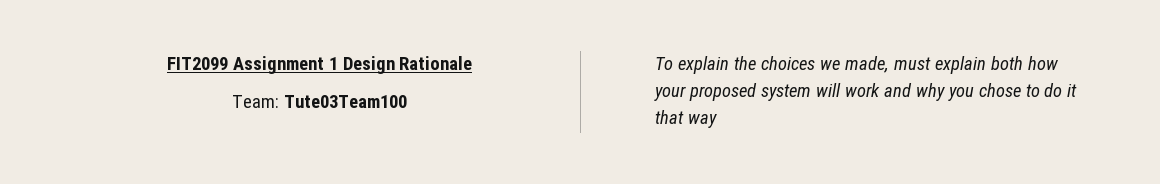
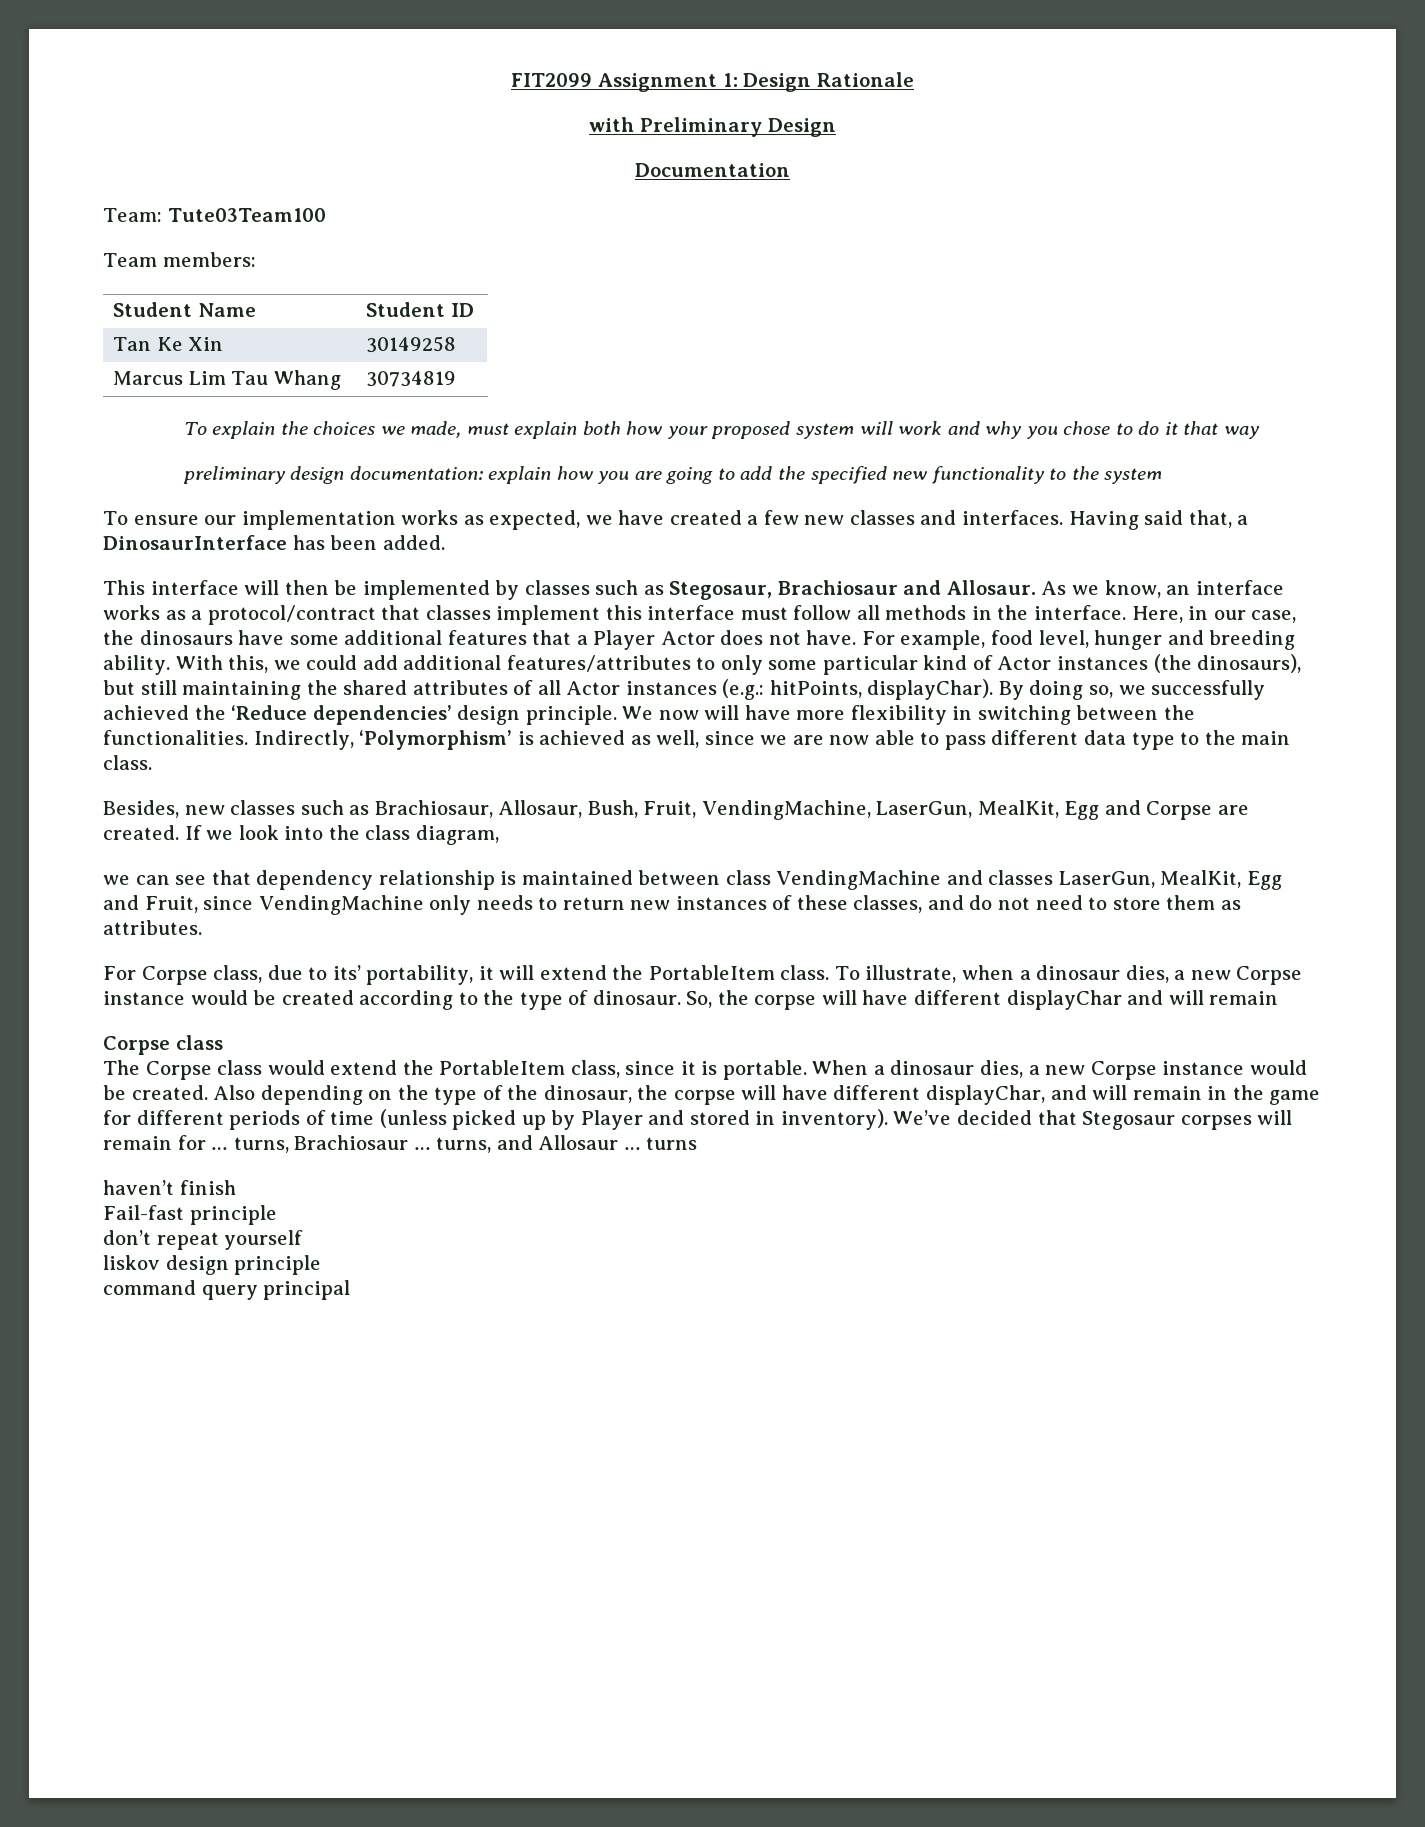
[328,57,338,70] 1 -> [722,73,738,87] 1:
[232,95,407,108] Team: Tute03Team100 -> [589,117,836,137] [635,163,790,177] [103,208,327,222] [103,252,256,267] [113,302,256,317] [366,302,474,317] [113,337,224,351] [366,336,457,353] [113,370,341,390] [366,371,457,387] with Preliminary Design // Documentation // Team: Tute03Team100 // Team members: // Student Name | Student ID // Tan Ke Xin | 30149258 // Marcus Lim Tau Whang | 30734819
(717, 121) none -> [182,466,1163,484] [103,510,1249,530] [103,535,445,550] [103,580,1284,600] [103,605,1297,625] [103,630,1296,650] [103,654,1302,675] [103,679,1266,700] [103,705,1196,725] [103,730,1291,750] [103,755,152,770] [103,800,1250,820] [103,825,499,845] [103,870,1283,890] [103,895,1241,915] [103,920,202,935] [103,965,1303,985] [103,990,1279,1010] [103,1035,223,1055] [103,1060,1307,1080] [103,1085,1321,1105] [103,1109,1293,1130] [103,1135,698,1153] [103,1180,236,1195] [103,1205,277,1225] [103,1230,304,1250] [103,1255,322,1275] [103,1280,351,1300] // preliminary design documentation: explain how you are going to add the specified new functionality to the system // To ensure our implementation works as expected, we have created a few new classes and interfaces. Having said that, a DinosaurInterface has been added. // This interface will then be implemented by classes such as Stegosaur, Brachiosaur and Allosaur. As we know, an interface works as a protocol/contract that classes implement this interface must follow all methods in the interface. Here, in our case, the dinosaurs have some additional features that a Player Actor does not have. For example, food level, hunger and breeding ability. With this, we could add additional features/attributes to only some particular kind of Actor instances (the dinosaurs), but still maintaining the shared attributes of all Actor instances (e.g.: hitPoints, displayChar). By doing so, we successfully achieved the ‘Reduce dependencies’ design principle. We now will have more flexibility in switching between the functionalities. Indirectly, ‘Polymorphism’ is achieved as well, since we are now able to pass different data type to the main class. // Besides, new classes such as Brachiosaur, Allosaur, Bush, Fruit, VendingMachine, LaserGun, MealKit, Egg and Corpse are created. If we look into the class diagram, // we can see that dependency relationship is maintained between class VendingMachine and classes LaserGun, MealKit, Egg and Fruit, since VendingMachine only needs to return new instances of these classes, and do not need to store them as attributes. // For Corpse class, due to its’ portability, it will extend the PortableItem class. To illustrate, when a dinosaur dies, a new Corpse instance would be created according to the type of dinosaur. So, the corpse will have different displayChar and will remain // Corpse class // The Corpse class would extend the PortableItem class, since it is portable. When a dinosaur dies, a new Corpse instance would be created. Also depending on the type of the dinosaur, the corpse will have different displayChar, and will remain in the game for different periods of time (unless picked up by Player and stored in inventory). We’ve decided that Stegosaur corpses will remain for … turns, Brachiosaur … turns, and Allosaur … turns // haven’t finish // Fail-fast principle // don’t repeat yourself // liskov design principle // command query principal

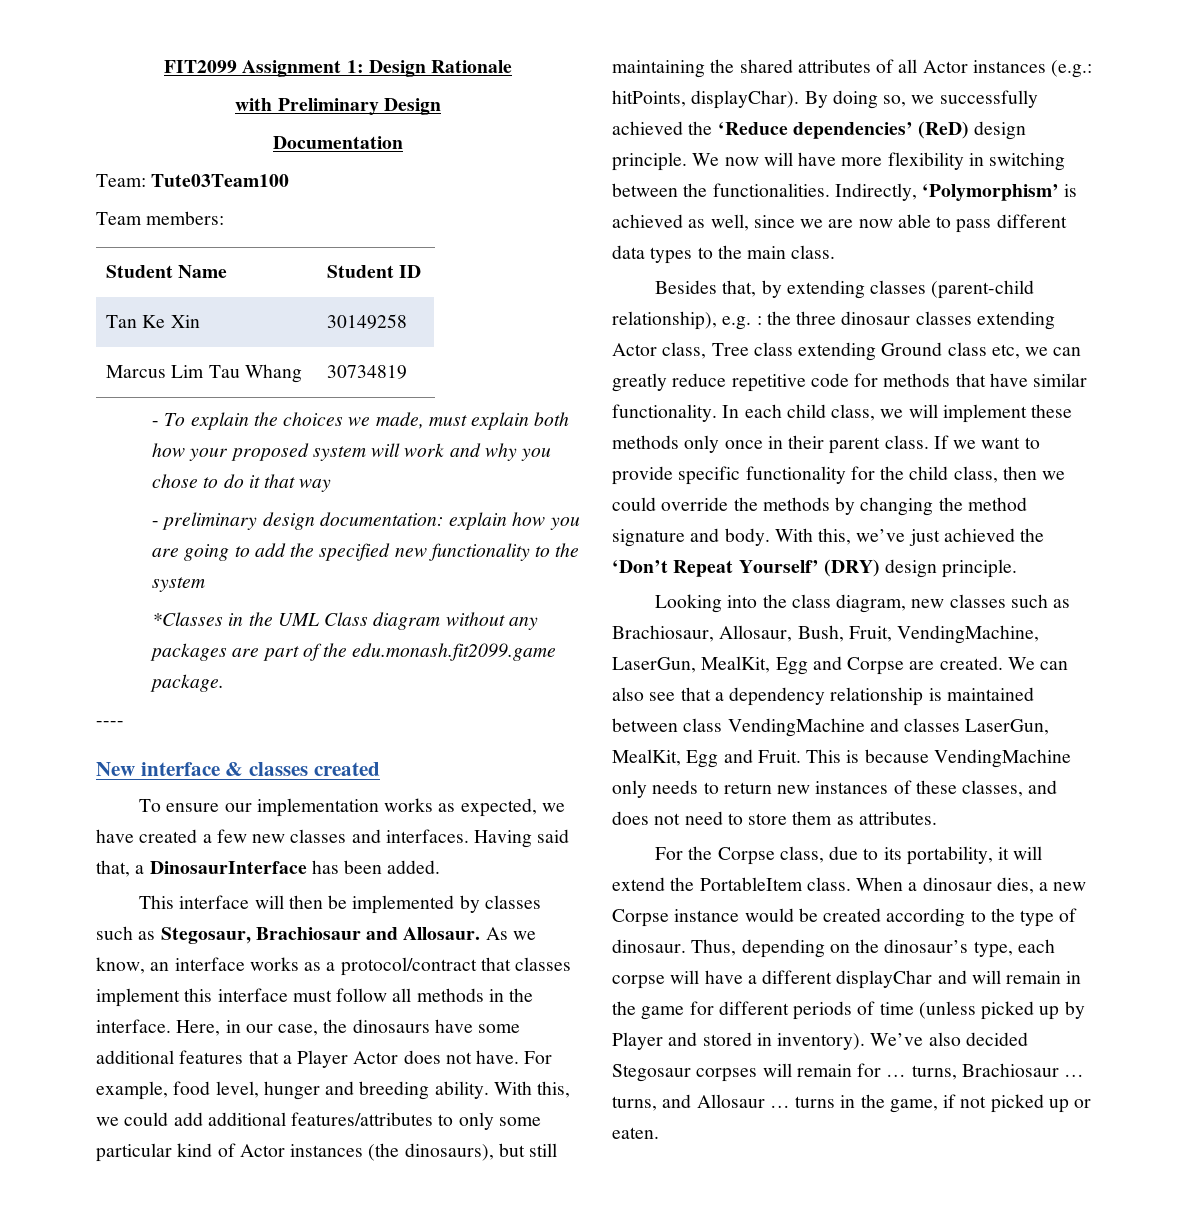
(457, 379) none -> [151,421,159,426] -
(1260, 432) none -> [151,521,159,526] -
(1163, 476) none -> [151,612,538,630] [149,643,557,661] [149,674,224,692] [96,721,124,726] [96,762,380,776] // *Classes in the UML Class diagram without any packages are part of the edu.monash.fit2099.game package. // ---- // New interface & classes created
(452, 715) none -> [918,121,970,139] (ReD)
[1131,732,1175,750] type -> [650,247,693,264] types
[103,800,179,818] Besides, -> [655,280,1035,299] [612,311,1055,330] [612,342,1082,361] [612,373,1088,392] [612,404,1073,423] [612,435,1040,454] [612,466,1066,485] [612,497,1027,516] [612,528,1045,547] [612,559,1018,578] [655,594,907,613] Besides that, by extending classes (parent-child relationship), e.g. : the three dinosaur classes extending Actor class, Tree class extending Ground class etc, we can greatly reduce repetitive code for methods that have similar functionality. In each child class, we will implement these methods only once in their parent class. If we want to provide specific functionality for the child class, then we could override the methods by changing the method signature and body. With this, we’ve just achieved the ‘Don’t Repeat Yourself’ (DRY) design principle. // Looking into the class diagram,
[184,825,499,845] [103,875,170,885] If we look into the class diagram, // we can -> [1007,657,1069,670] [612,687,644,701] We can also
(251, 877) none -> [714,692,724,701] a
[144,896,254,913] Fruit, since -> [757,749,929,763] Fruit. This is because
[969,895,993,910] do -> [612,811,649,825] does
(136, 973) none -> [688,846,713,860] the
[332,965,361,980] its’ -> [883,847,902,860] its
[834,965,1015,983] To illustrate, when -> [856,877,904,891] When
[686,990,909,1010] So, the corpse will have -> [691,939,1055,958] [612,970,757,989] Thus, depending on the dinosaur’s type, each corpse will have a
[103,1035,223,1055] [103,1060,1307,1080] [103,1085,1202,1105] // Corpse class // The Corpse class would extend the PortableItem class, since it is portable. When a dinosaur dies, a new Corpse instance would be created. Also depending on the type of the dinosaur, the corpse will have different displayChar, and will remain -> (1062, 977) none
[957,1110,1077,1125] decided that -> [928,1032,1028,1046] also decided
[103,1180,236,1195] [103,1205,277,1225] [103,1230,304,1250] [103,1255,322,1275] [103,1280,351,1300] // haven’t finish // Fail-fast principle // don’t repeat yourself // liskov design principle // command query principal -> [840,1094,1092,1113] [612,1127,659,1139] in the game, if not picked up or eaten.

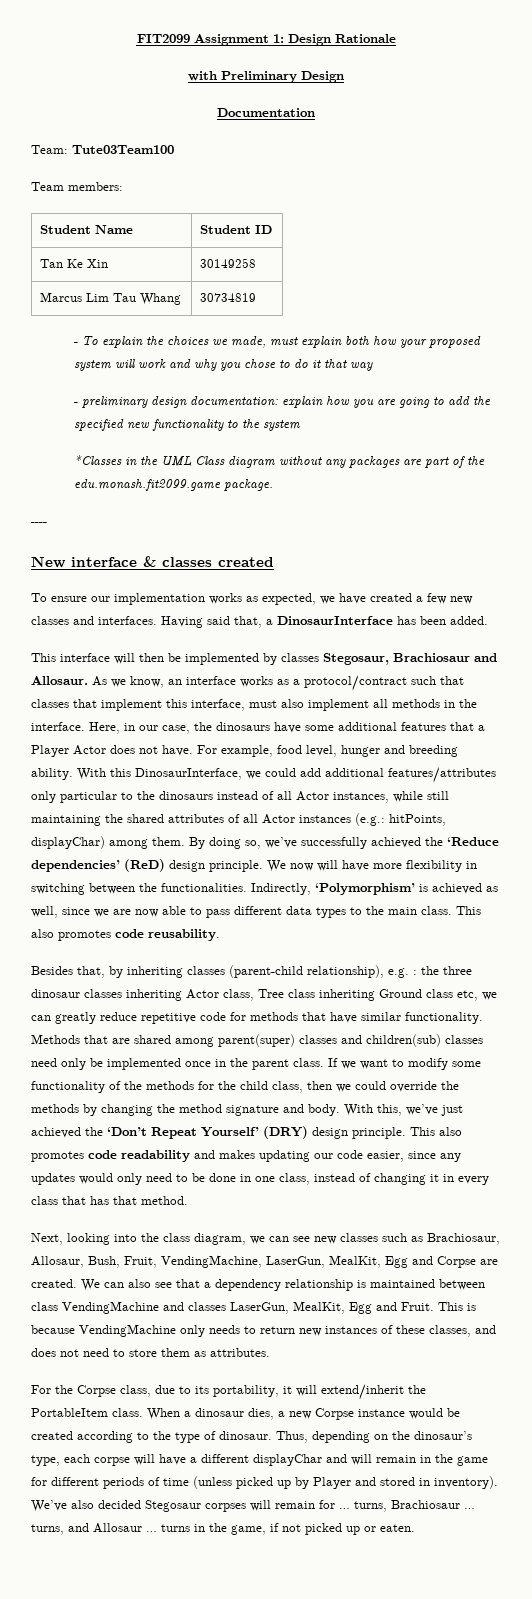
[96,926,156,940] such as -> (319, 657) none
(477, 966) none -> [411,676,436,685] such
(572, 964) none -> [73,699,97,708] that
[217,988,388,1002] interface must follow -> [191,699,369,711] interface, must also implement
[537,1081,571,1098] this, -> [110,768,242,780] this DinosaurInterface,
[438,1112,541,1130] [96,1143,525,1162] to only some particular kind of Actor instances (the dinosaurs), but -> [31,791,423,803] only particular to the dinosaurs instead of all Actor instances, while
[691,90,800,109] displayChar). -> [31,836,185,849] displayChar) among them.
[911,95,935,104] we -> [265,837,297,848] we’ve
(836, 252) none -> [456,906,481,915] [31,929,220,941] This also promotes code reusability.
[786,280,865,299] extending -> [127,966,183,978] inheriting
[976,311,1055,330] extending -> [126,989,182,1001] inheriting
[798,342,877,361] extending -> [319,989,375,1001] inheriting
[722,404,1073,423] [612,435,720,453] In each child class, we will implement these methods only -> [31,1034,483,1047] [31,1058,181,1070] Methods that are shared among parent(super) classes and children(sub) classes need only be implemented
[788,435,825,449] their -> [230,1058,248,1067] the
[612,466,846,485] provide specific functionality -> [408,1058,481,1070] [31,1081,194,1093] modify some functionality of the methods
[655,594,723,613] // Looking -> [410,1127,462,1136] [31,1150,461,1162] [31,1173,489,1185] [31,1196,188,1205] [31,1233,110,1245] This also promotes code readability and makes updating our code easier, since any updates would only need to be done in one class, instead of changing it in every class that has that method. // Next, looking
(907, 603) none -> [250,1236,310,1244] we can see
[612,877,665,891] extend -> [321,1384,404,1400] extend/inherit

